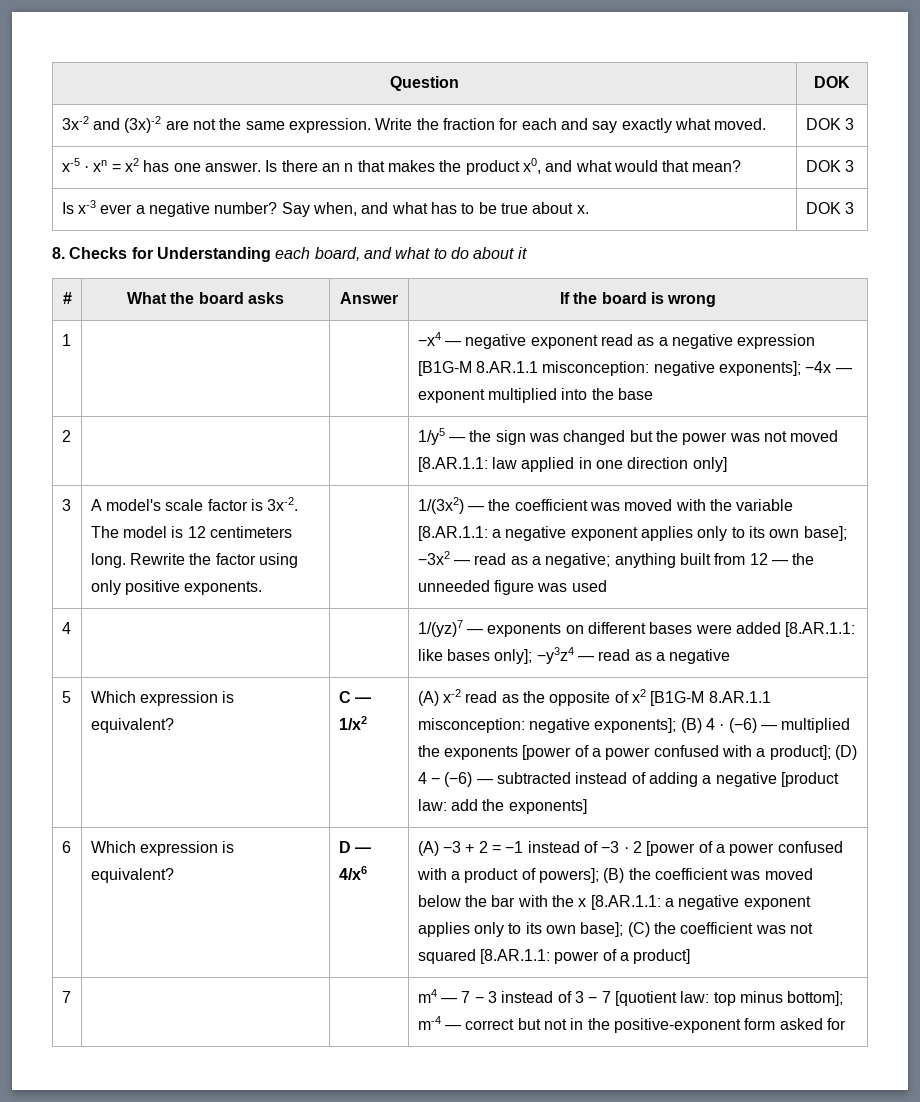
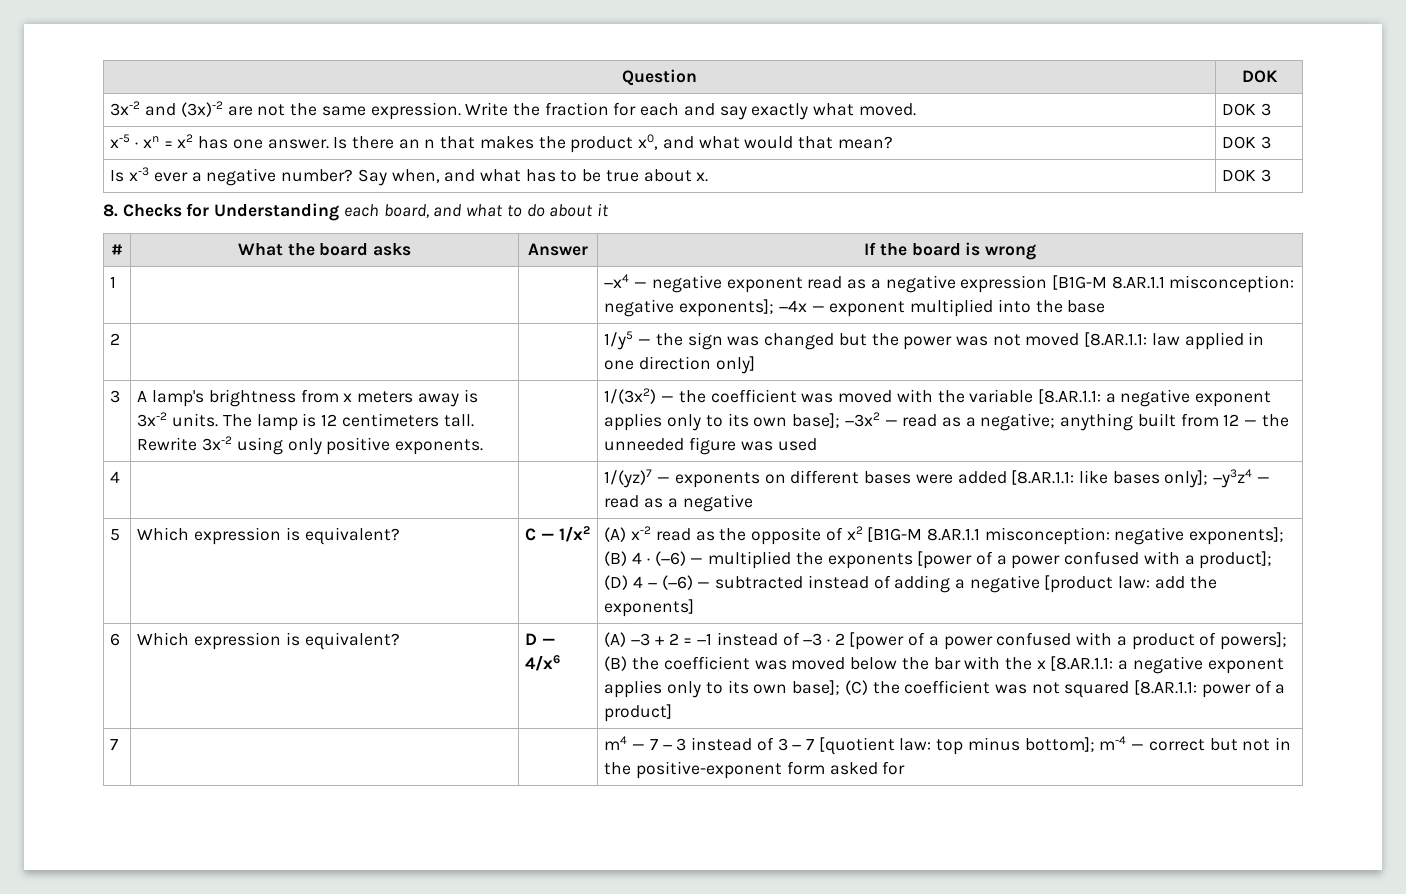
[106,497,299,511] [90,526,293,538] [90,553,256,568] model's scale factor is 3x-2. The model is 12 centimeters long. Rewrite the factor -> [152,389,478,407] [137,412,474,431] [137,436,233,451] lamp's brightness from x meters away is 3x-2 units. The lamp is 12 centimeters tall. Rewrite 3x-2

